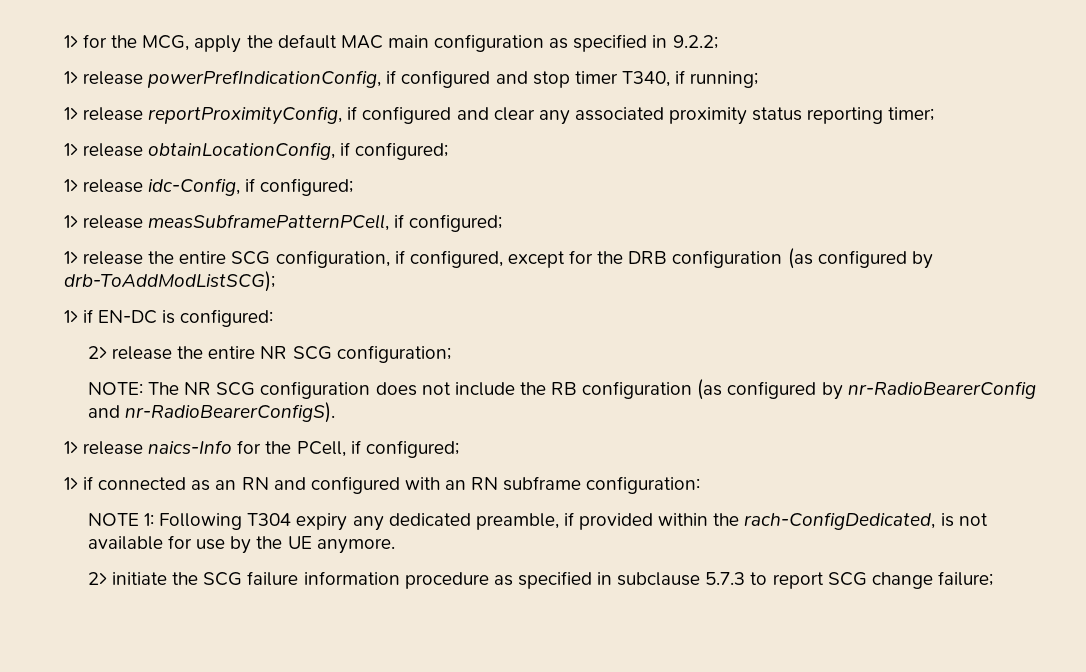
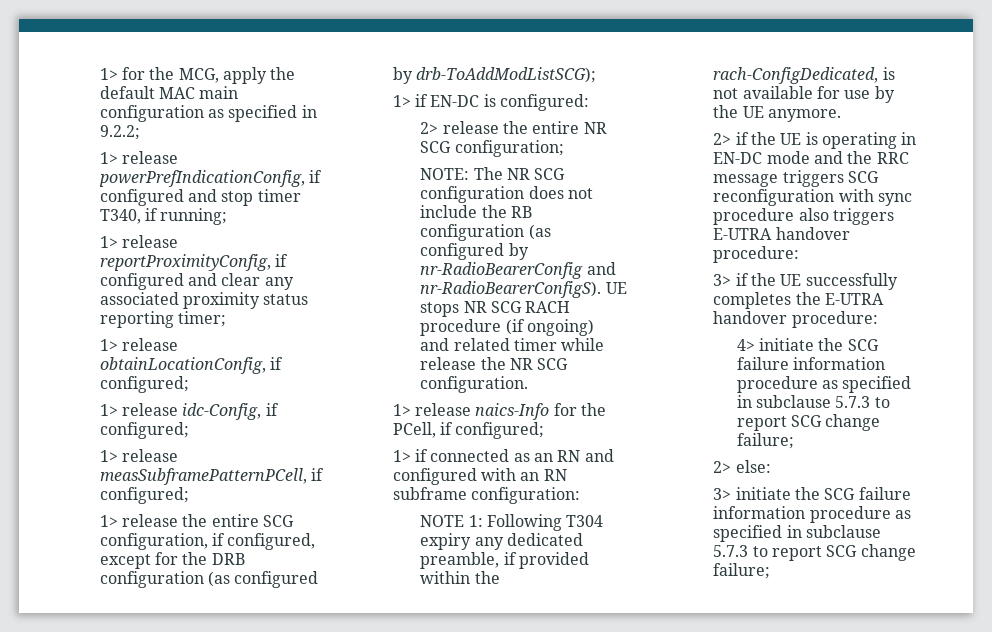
(335, 412) none -> [605,282,627,294] [420,301,571,317] [420,319,594,336] [420,338,605,351] [420,357,569,370] [420,376,529,393] UE stops NR SCG RACH procedure (if ongoing) and related timer while release the NR SCG configuration.
(107, 578) none -> [735,132,917,149] [713,151,909,164] [713,170,879,187] [713,189,912,206] [713,208,894,225] [713,227,850,240] [713,246,800,263] [713,273,898,290] [713,292,884,309] [713,311,878,328] [736,339,755,351] if the UE is operating in EN-DC mode and the RRC message triggers SCG reconfiguration with sync procedure also triggers E-UTRA handover procedure: // 3> if the UE successfully completes the E-UTRA handover procedure: // 4>
(993, 578) none -> [713,460,771,473] [713,487,911,500] [713,506,911,523] [713,525,881,542] [713,544,916,561] [713,563,771,579] // 2> else: // 3> initiate the SCG failure information procedure as specified in subclause 5.7.3 to report SCG change failure;

